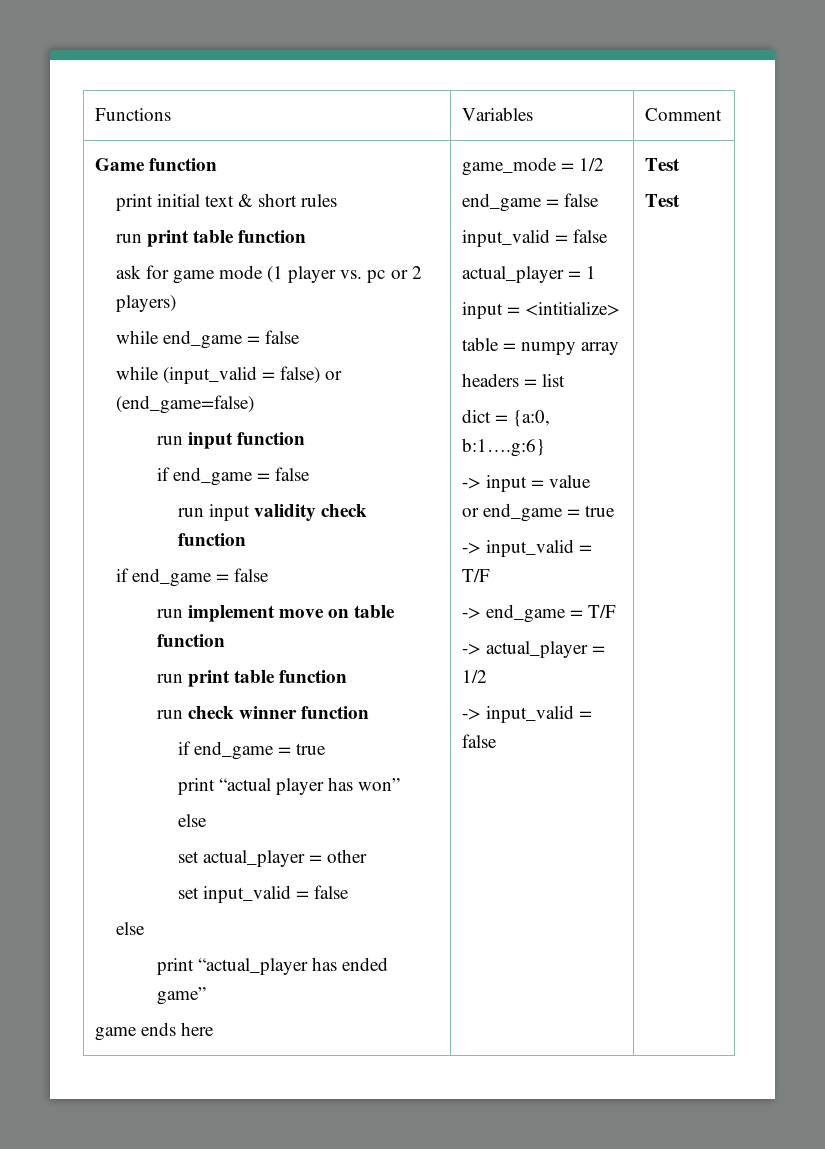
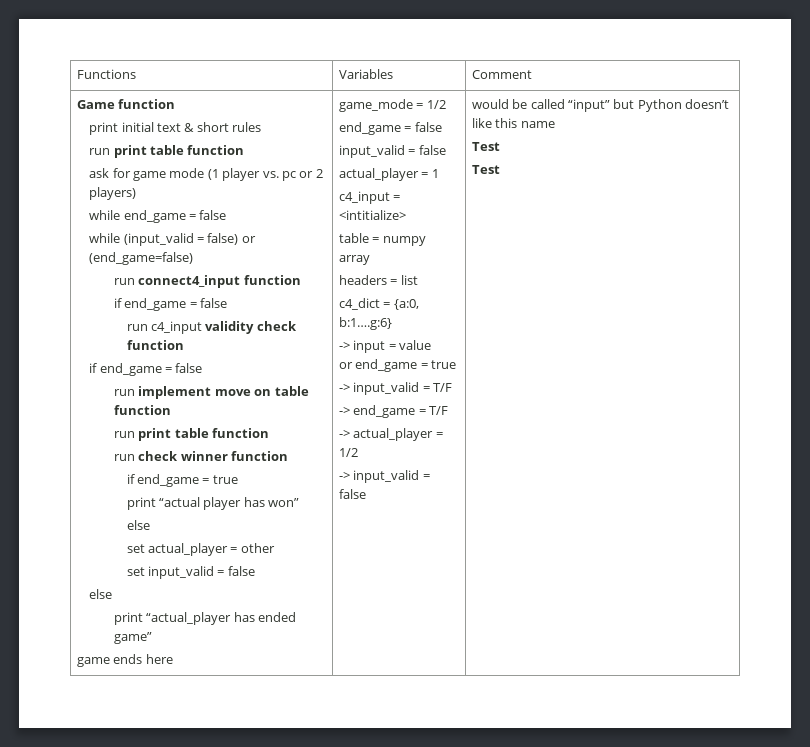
[188,432,306,449] [156,467,311,486] [177,504,250,521] input function // if end_game = false // run input -> [138,275,301,288] [114,298,228,311] [126,321,202,334] connect4_input function // if end_game = false // run c4_input
[461,302,503,319] input -> [338,191,390,204] c4_input
[461,409,491,423] dict -> [338,298,380,310] c4_dict
(497, 741) none -> [471,99,730,112] [471,118,555,128] would be called “input” but Python doesn’t like this name //

